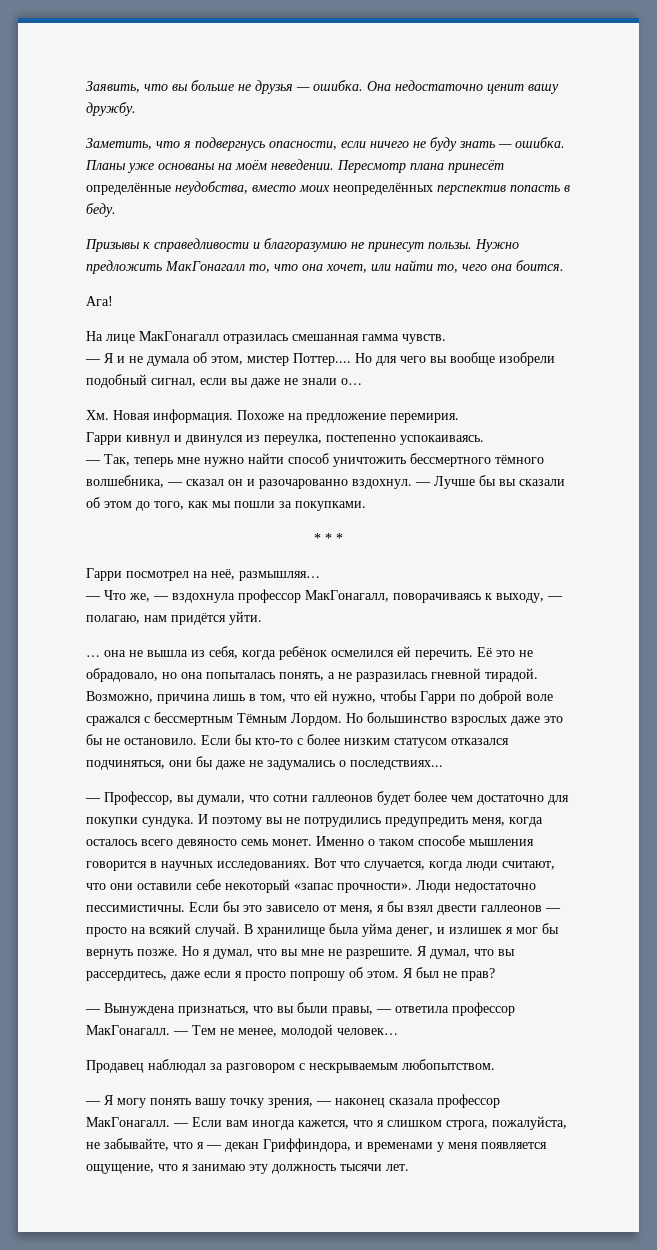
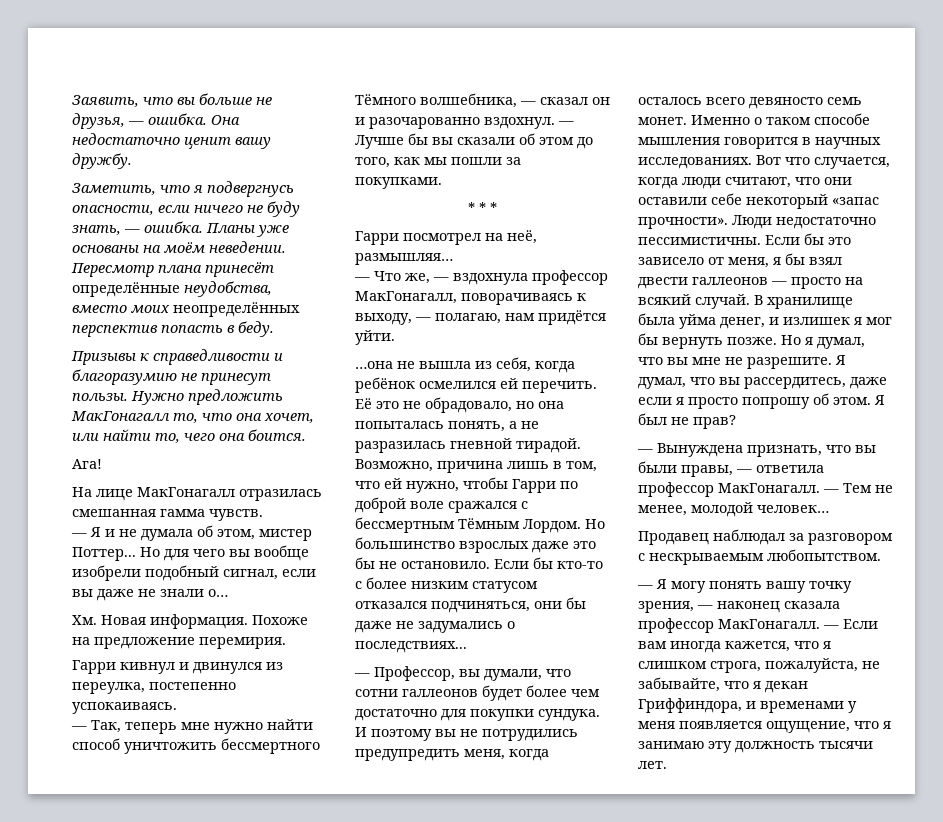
[255,80,293,94] друзья -> [72,113,125,129] друзья,
[459,141,495,148] знать -> [72,225,121,235] знать,
[293,353,351,366] Поттер.... -> [72,547,136,561] Поттер...
[495,455,544,464] тёмного -> [355,94,416,105] Тёмного
[86,650,126,657] … она -> [355,361,393,369] …она
[178,1006,249,1016] признаться, -> [747,445,822,457] признать,
[206,1145,222,1149] — -> (761, 685) none

